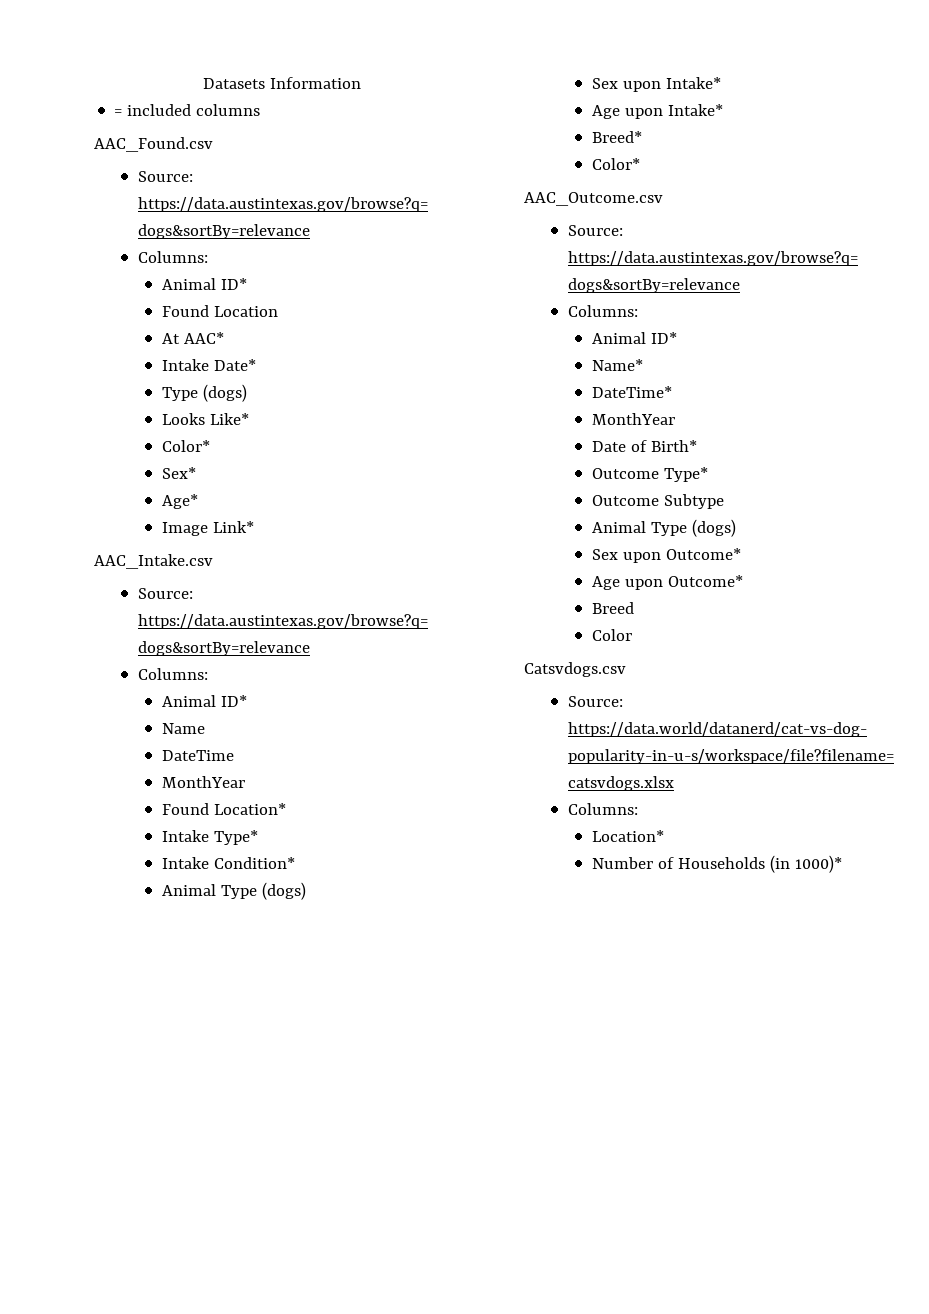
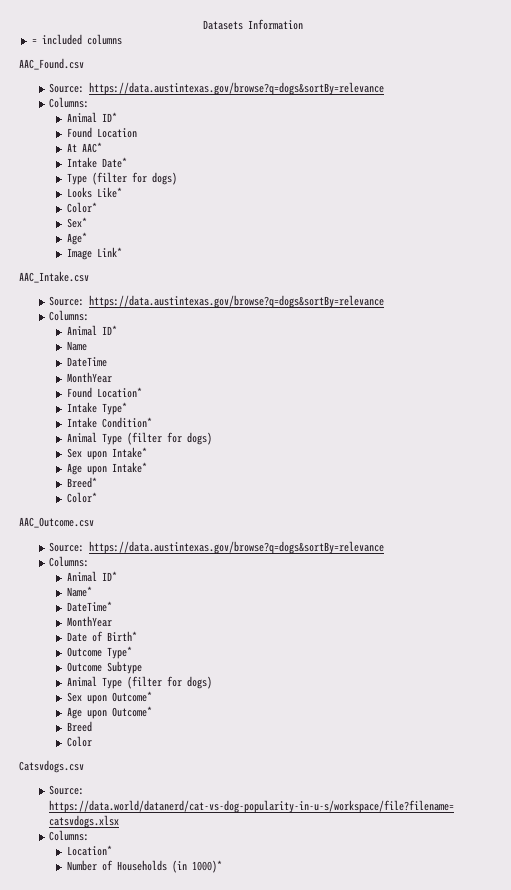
[202,384,247,402] (dogs) -> [91,172,177,185] (filter for dogs)
[261,882,306,900] (dogs) -> [126,432,212,445] (filter for dogs)
[691,519,736,537] (dogs) -> [126,676,212,689] (filter for dogs)

